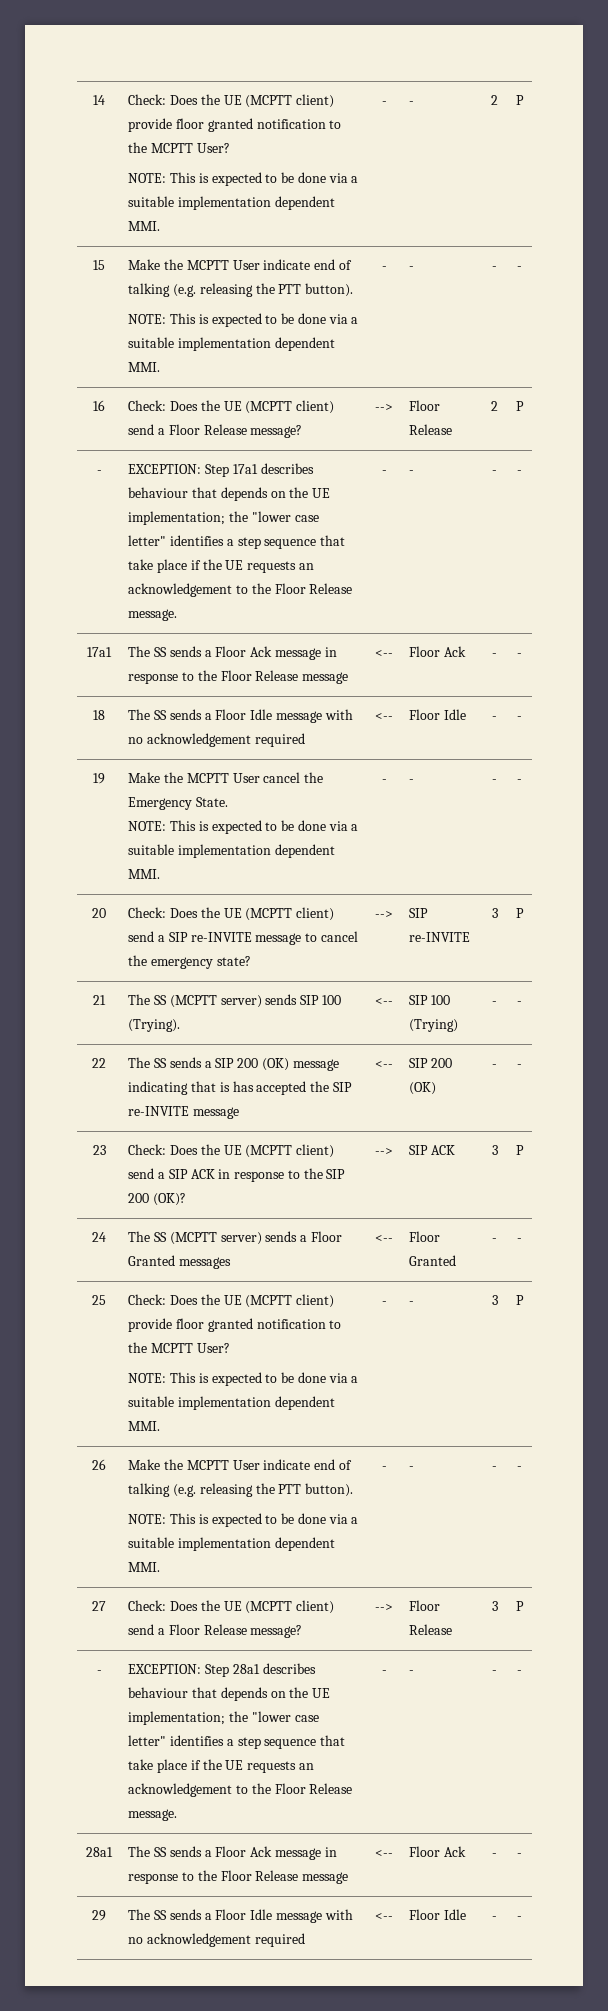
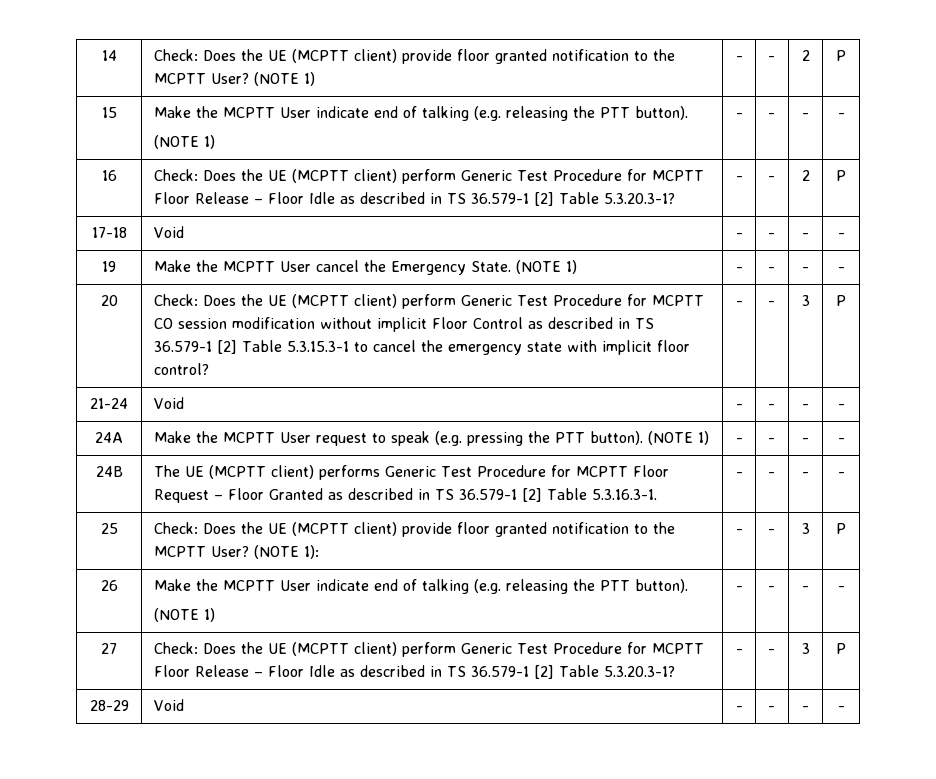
[128,172,359,186] [128,196,335,210] [128,221,161,231] // NOTE: This is expected to be done via a suitable implementation dependent MMI. -> [253,72,315,86] (NOTE 1)
[128,313,359,327] [128,337,335,351] [128,362,161,372] NOTE: This is expected to be done via a suitable implementation dependent MMI. -> [153,135,215,149] (NOTE 1)
[128,424,303,438] [375,404,393,411] [409,400,441,411] [409,424,453,435] [491,401,498,411] [515,401,524,411] [96,470,102,474] [128,463,314,477] [128,487,331,501] [128,511,319,525] [128,535,346,549] [128,559,314,573] [128,583,353,597] [128,609,178,621] [381,470,387,474] [409,470,415,474] [492,470,497,474] [516,470,522,474] [87,647,112,657] [128,646,337,660] [128,670,349,684] [375,650,393,657] [409,646,466,657] [492,653,497,657] [516,653,522,657] [93,710,105,720] [128,709,353,723] [128,733,305,747] [375,713,393,720] [409,709,466,720] send a Floor Release message? | --> | Floor Release | 2 | P // - | EXCEPTION: Step 17a1 describes behaviour that depends on the UE implementation; the "lower case letter" identifies a step sequence that take place if the UE requests an acknowledgement to the Floor Release message. | - | - | - | - // 17a1 | The SS sends a Floor Ack message in response to the Floor Release message | <-- | Floor Ack | - | - // 18 | The SS sends a Floor Idle message with no acknowledgement required | <-- | Floor Idle -> [401,169,704,184] [153,192,675,206] [735,176,743,181] [767,176,775,181] [801,170,810,181] [836,170,846,181] [91,227,127,238] [153,226,184,238] [735,233,743,238] [767,233,775,238] perform Generic Test Procedure for MCPTT Floor Release – Floor Idle as described in TS 36.579-1 [2] Table 5.3.20.3-1? | - | - | 2 | P // 17-18 | Void | - | -
[128,820,359,834] [128,844,335,858] [128,869,161,879] // NOTE: This is expected to be done via a suitable implementation dependent MMI. -> [515,260,577,274] (NOTE 1)
[128,931,358,945] [128,955,251,969] [375,911,393,918] [409,908,429,918] [409,932,471,942] [491,908,498,918] [515,908,524,918] [93,995,106,1005] [128,994,341,1008] [128,1019,181,1032] [375,998,393,1005] [409,995,450,1005] [409,1019,459,1032] [492,1001,497,1005] [516,1001,522,1005] [92,1058,106,1068] [128,1057,339,1071] [128,1081,352,1095] [128,1106,239,1119] [375,1061,393,1068] [409,1058,452,1068] [409,1082,437,1095] [492,1064,497,1068] [516,1064,522,1068] [92,1145,106,1155] [128,1144,335,1158] [128,1168,346,1182] [128,1193,186,1206] [375,1148,393,1155] [409,1145,455,1155] [491,1145,498,1155] [515,1145,524,1155] [92,1232,106,1242] [128,1231,342,1245] [128,1255,231,1269] [375,1235,393,1242] [409,1231,441,1242] [409,1255,457,1266] send a SIP re-INVITE message to cancel the emergency state? | --> | SIP re-INVITE | 3 | P // 21 | The SS (MCPTT server) sends SIP 100 (Trying). | <-- | SIP 100 (Trying) | - | - // 22 | The SS sends a SIP 200 (OK) message indicating that is has accepted the SIP re-INVITE message | <-- | SIP 200 (OK) | - | - // 23 | Check: Does the UE (MCPTT client) send a SIP ACK in response to the SIP 200 (OK)? | --> | SIP ACK | 3 | P // 24 | The SS (MCPTT server) sends a Floor Granted messages | <-- | Floor Granted -> [401,294,704,309] [153,317,654,332] [153,340,690,355] [153,363,209,375] [735,301,743,306] [767,301,775,306] [801,295,810,306] [836,295,846,306] [90,398,128,409] [153,397,184,409] [735,404,743,409] [767,404,775,409] [802,404,809,409] [837,404,845,409] [95,432,123,443] [153,431,709,446] [735,438,743,443] [767,438,775,443] [802,438,809,443] [837,438,845,443] [95,466,123,477] [153,465,669,480] [153,488,657,503] [735,472,743,477] [767,472,775,477] perform Generic Test Procedure for MCPTT CO session modification without implicit Floor Control as described in TS 36.579-1 [2] Table 5.3.15.3-1 to cancel the emergency state with implicit floor control? | - | - | 3 | P // 21-24 | Void | - | - | - | - // 24A | Make the MCPTT User request to speak (e.g. pressing the PTT button). (NOTE 1) | - | - | - | - // 24B | The UE (MCPTT client) performs Generic Test Procedure for MCPTT Floor Request – Floor Granted as described in TS 36.579-1 [2] Table 5.3.16.3-1. | - | -
[128,1372,359,1386] [128,1396,335,1410] [128,1421,161,1431] // NOTE: This is expected to be done via a suitable implementation dependent MMI. -> [253,545,319,559] (NOTE 1):
[128,1513,359,1527] [128,1537,335,1551] [128,1562,161,1572] NOTE: This is expected to be done via a suitable implementation dependent MMI. -> [153,608,215,622] (NOTE 1)
[128,1624,303,1638] [375,1604,393,1611] [409,1600,441,1611] [409,1624,453,1635] [491,1601,498,1611] [515,1601,524,1611] [96,1670,102,1674] [128,1663,316,1677] [128,1687,331,1701] [128,1711,319,1725] [128,1735,346,1749] [128,1759,314,1773] [128,1783,353,1797] [128,1809,178,1821] [381,1670,387,1674] [409,1670,415,1674] [492,1670,497,1674] [516,1670,522,1674] [86,1847,113,1857] [128,1846,337,1860] [128,1870,349,1884] [375,1850,393,1857] [409,1846,466,1857] [492,1853,497,1857] [516,1853,522,1857] [92,1910,106,1921] [128,1909,353,1923] [128,1933,305,1947] [375,1913,393,1920] [409,1909,466,1920] send a Floor Release message? | --> | Floor Release | 3 | P // - | EXCEPTION: Step 28a1 describes behaviour that depends on the UE implementation; the "lower case letter" identifies a step sequence that take place if the UE requests an acknowledgement to the Floor Release message. | - | - | - | - // 28a1 | The SS sends a Floor Ack message in response to the Floor Release message | <-- | Floor Ack | - | - // 29 | The SS sends a Floor Idle message with no acknowledgement required | <-- | Floor Idle -> [401,642,704,657] [153,665,675,679] [735,649,743,654] [767,649,775,654] [801,643,810,654] [836,643,846,654] [89,700,129,711] [153,699,184,711] [735,706,743,711] [767,706,775,711] perform Generic Test Procedure for MCPTT Floor Release – Floor Idle as described in TS 36.579-1 [2] Table 5.3.20.3-1? | - | - | 3 | P // 28-29 | Void | - | -

